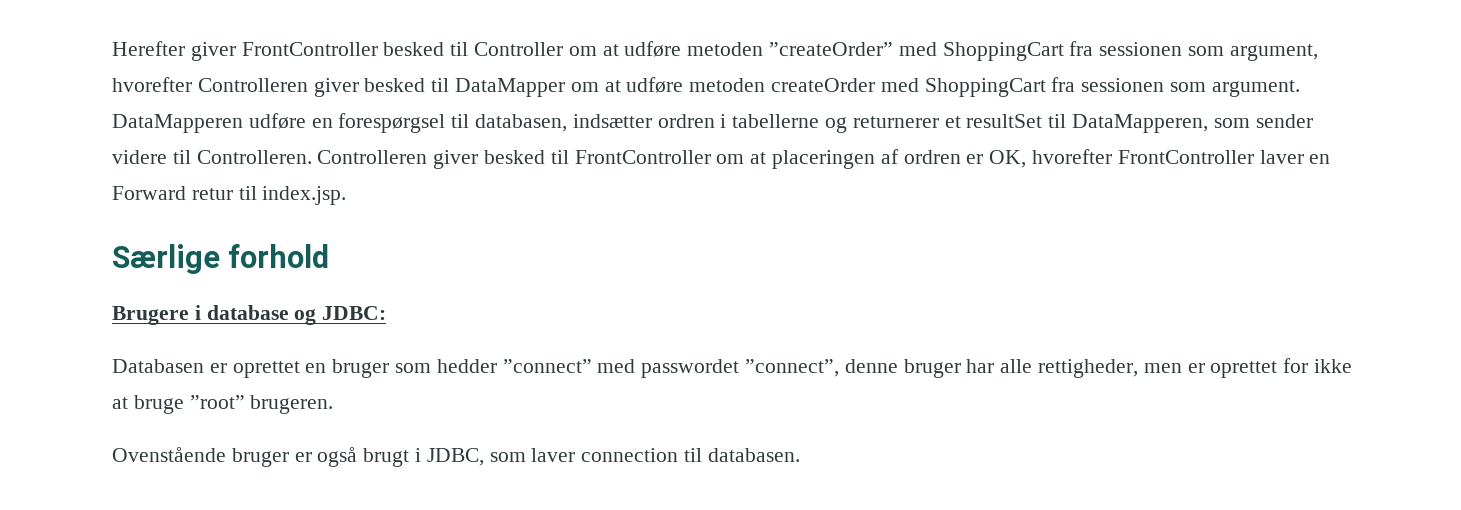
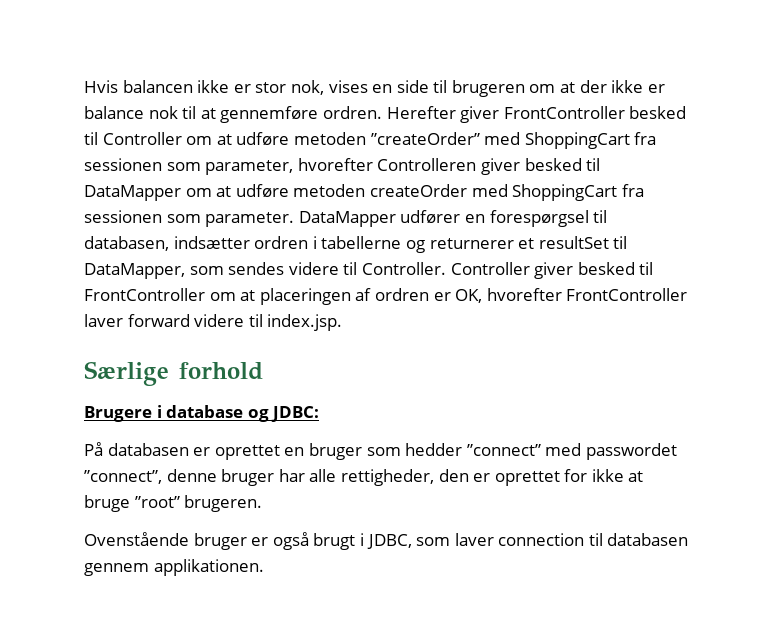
(112, 48) none -> [84,80,665,97] [84,106,382,123] Hvis balancen ikke er stor nok, vises en side til brugeren om at der ikke er balance nok til at gennemføre ordren.
[1229,44,1318,61] argument, -> [205,160,294,175] parameter,
[1211,80,1300,97] [112,113,306,133] argument. DataMapperen udføre -> [205,210,461,227] parameter. DataMapper udfører
[1072,114,1313,133] [112,150,428,164] DataMapperen, som sender videre til Controlleren. Controlleren -> [84,262,530,279] DataMapper, som sendes videre til Controller. Controller
[1309,154,1331,164] [112,186,233,200] en Forward retur -> [127,314,245,327] forward videre
[112,359,204,373] Databasen -> [84,442,189,456] På databasen
[1143,363,1182,373] men -> [438,469,469,482] den
[707,448,800,462] databasen. -> [607,533,689,546] [84,559,264,576] databasen gennem applikationen.

